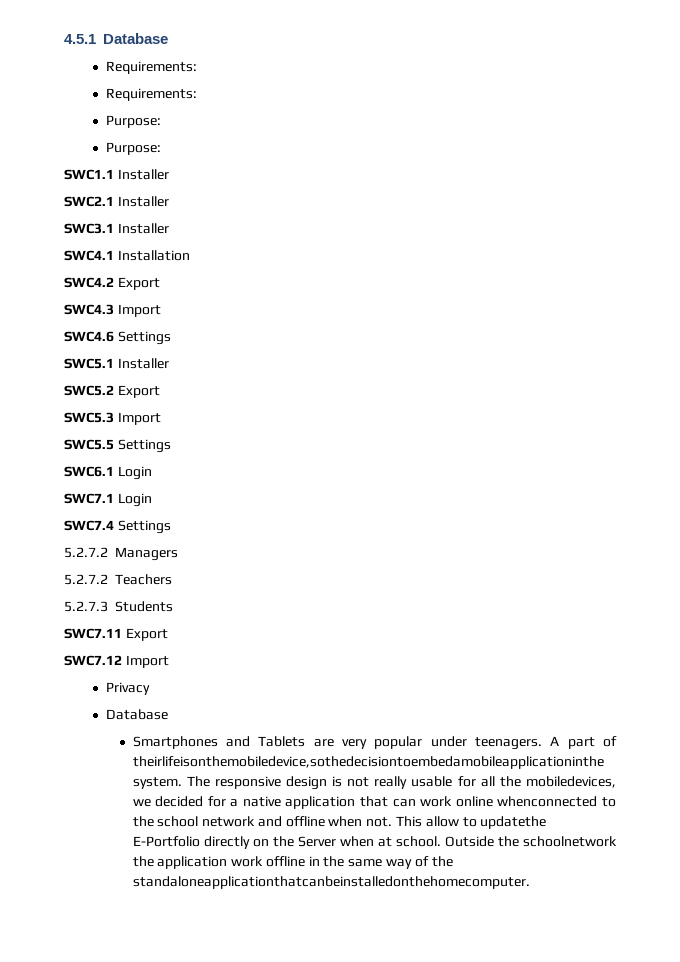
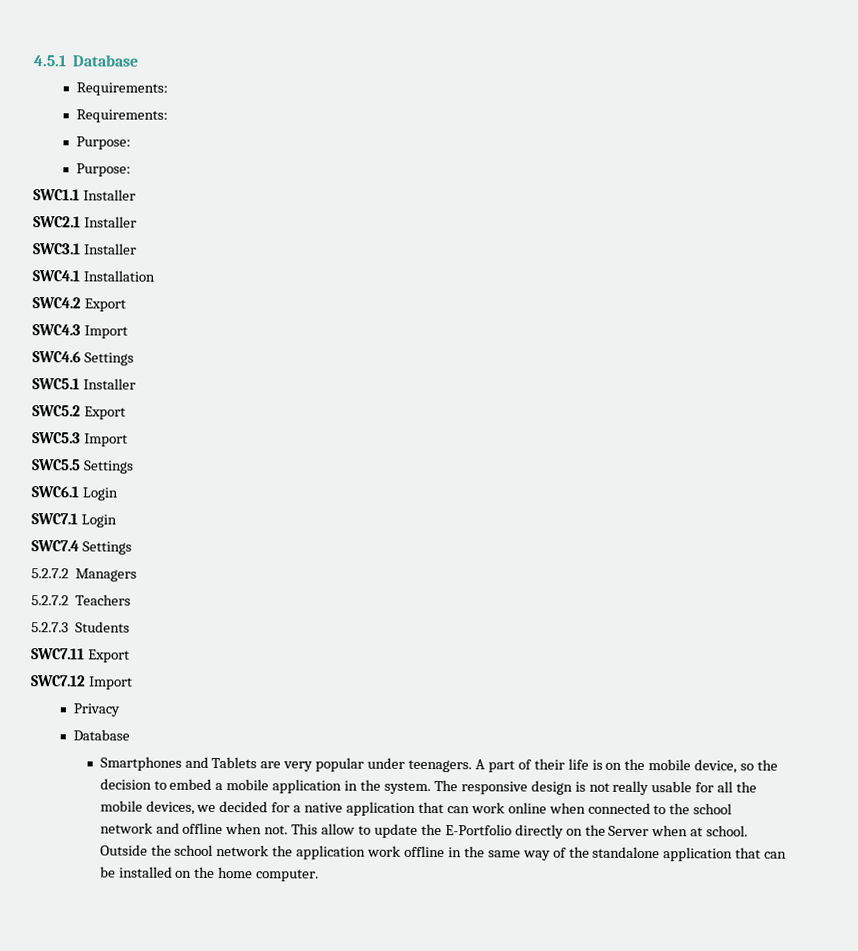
[132,756,604,769] theirlifeisonthemobiledevice,sothedecisiontoembedamobileapplicationinthe -> [533,758,778,774] [99,778,382,794] their life is on the mobile device, so the decision to embed a mobile application in the
[526,776,616,788] mobiledevices, -> [99,800,195,815] mobile devices,
[497,796,598,807] whenconnected -> [548,802,651,815] when connected
[480,816,547,829] updatethe -> [373,823,442,838] update the
[522,836,617,847] schoolnetwork -> [174,844,270,857] school network
[132,876,530,889] standaloneapplicationthatcanbeinstalledonthehomecomputer. -> [592,846,788,862] [99,866,320,882] standalone application that can be installed on the home computer.

